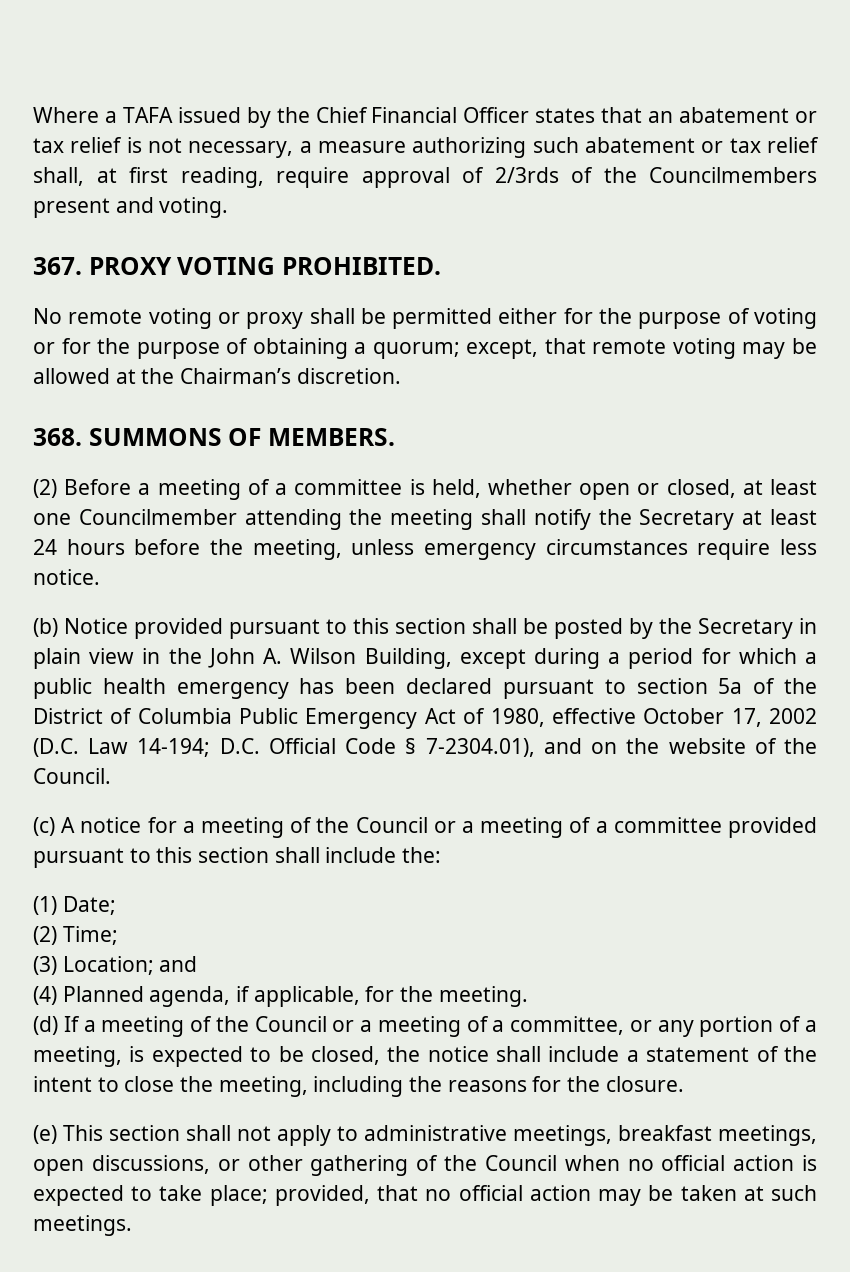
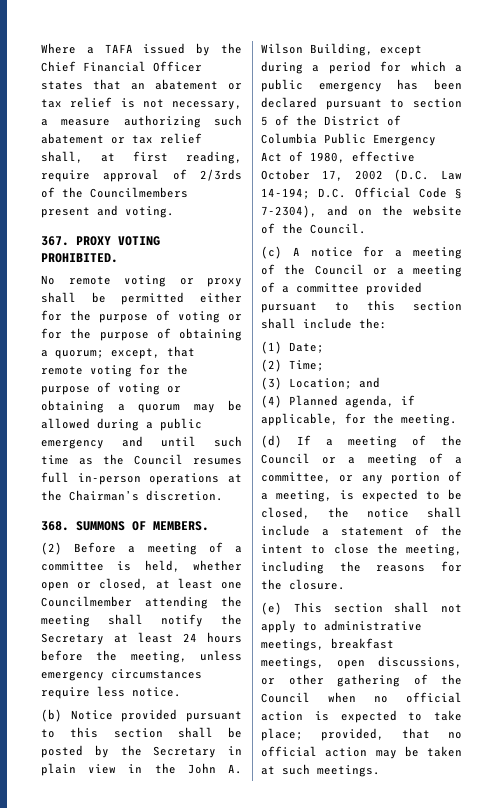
[742,338,817,359] [33,368,110,384] may be allowed -> [139,364,188,375] [41,382,181,395] [41,400,242,413] [41,418,202,431] [41,436,242,449] [41,454,242,465] [41,472,220,485] for the purpose of voting or obtaining a quorum may be allowed during a public emergency and until such time as the Council resumes full in-person operations
[102,678,166,694] health -> (303, 85) none
[718,678,743,694] 5a -> [261,116,268,126] 5
[425,738,535,757] 7-2304.01), -> [261,205,317,218] 7-2304),

